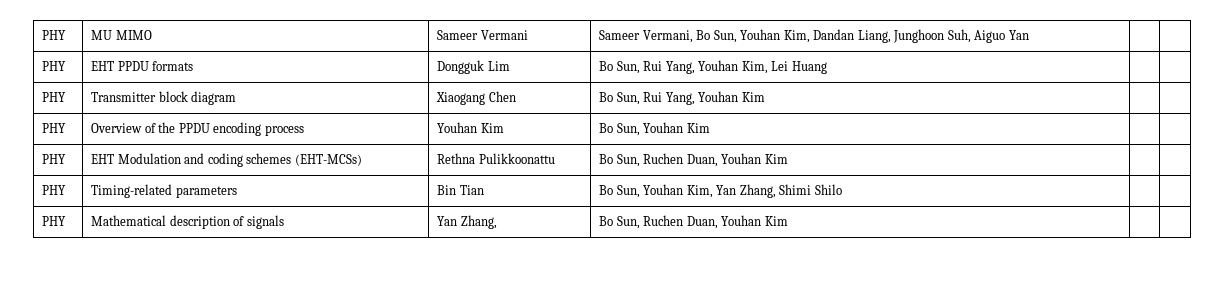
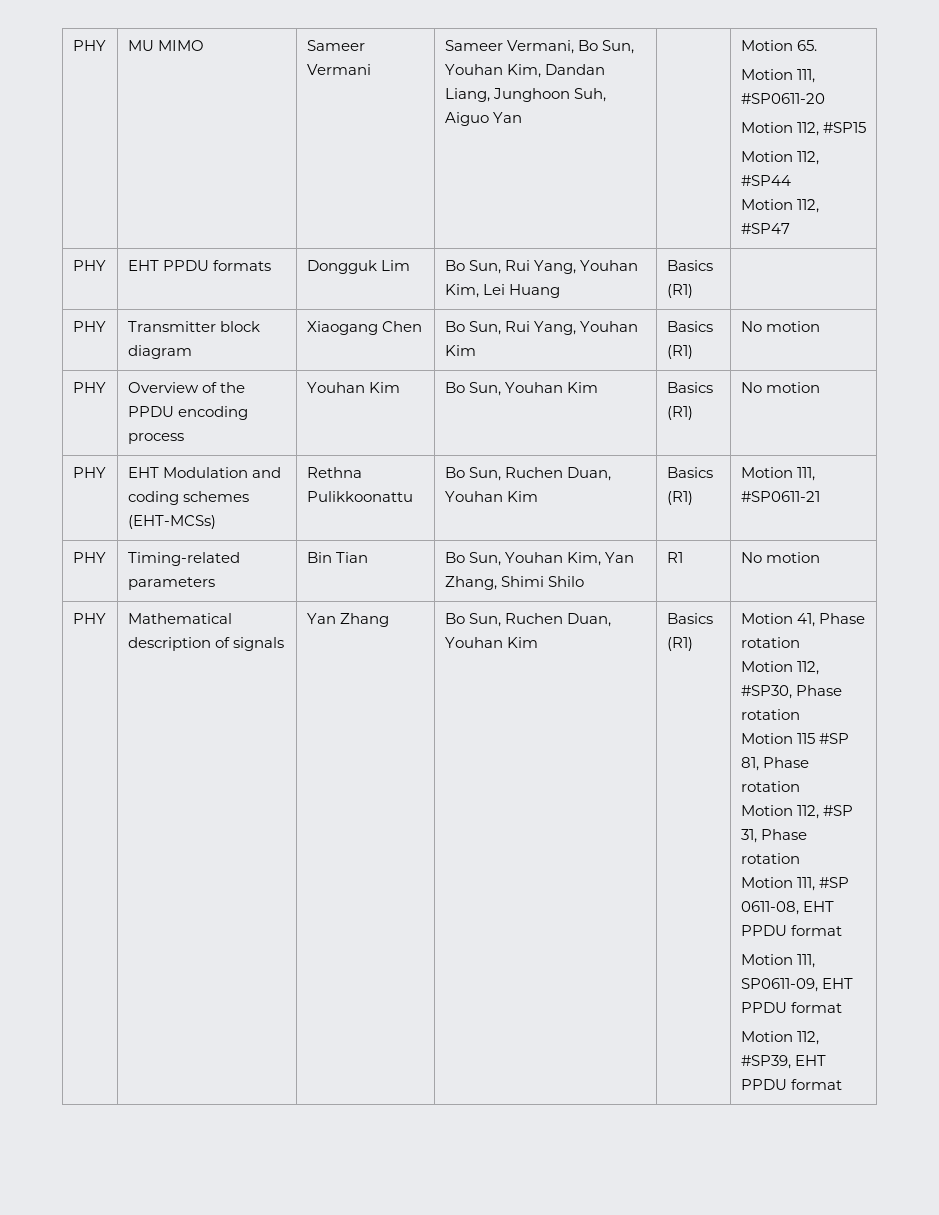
(1029, 35) none -> [740,40,817,51] [740,69,815,83] [740,93,825,104] [740,122,866,136] [740,151,819,165] [740,175,791,186] [740,199,819,213] [740,223,790,234] Motion 65. // Motion 111, #SP0611-20 // Motion 112, #SP15 // Motion 112, #SP44 // Motion 112, #SP47
(827, 67) none -> [666,260,713,271] [666,284,693,298] Basics (R1)
(765, 97) | -> [666,321,713,332] [666,345,693,359] [740,321,820,332] Basics (R1) | No motion
(710, 128) | -> [666,382,713,393] [666,406,693,420] [740,382,820,393] Basics (R1) | No motion
(788, 159) | -> [666,467,713,478] [666,491,693,505] [740,467,815,481] [740,491,820,502] Basics (R1) | Motion 111, #SP0611-21
(842, 189) | -> [666,552,683,563] [740,552,820,563] R1 | No motion
[460,215,497,229] [599,215,788,229] Zhang, | Bo Sun, Ruchen Duan, Youhan Kim | | -> [339,613,389,627] [444,613,612,627] [444,637,538,648] [666,613,713,624] [666,637,693,651] [740,613,865,627] [740,637,800,648] [740,661,819,675] [740,685,842,699] [740,709,800,720] [740,733,849,744] [740,757,809,771] [740,781,800,792] [740,805,853,819] [740,829,807,843] [740,853,800,864] [740,877,849,891] [740,901,834,915] [740,925,842,936] [740,954,815,968] [740,978,853,992] [740,1002,842,1013] [740,1031,819,1045] [740,1055,826,1069] [740,1079,842,1090] Zhang | Bo Sun, Ruchen Duan, Youhan Kim | Basics (R1) | Motion 41, Phase rotation // Motion 112, #SP30, Phase rotation // Motion 115 #SP 81, Phase rotation // Motion 112, #SP 31, Phase rotation // Motion 111, #SP 0611-08, EHT PPDU format // Motion 111, SP0611-09, EHT PPDU format // Motion 112, #SP39, EHT PPDU format

